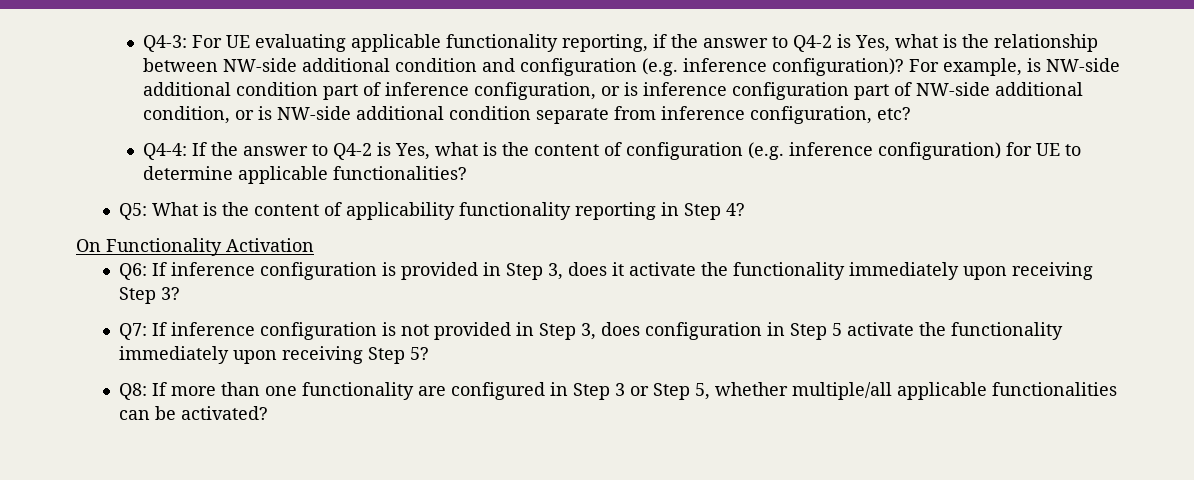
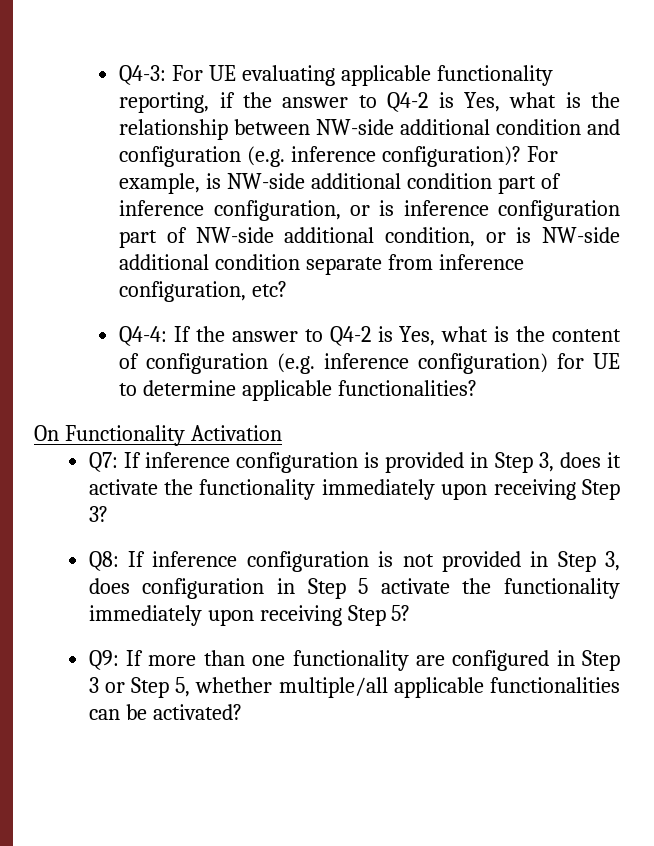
[119,202,746,220] // Q5: What is the content of applicability functionality reporting in Step 4? -> (478, 388) none
[119,263,148,280] Q6: -> [88,452,118,472] Q7:
[119,323,148,340] Q7: -> [88,551,119,571] Q8:
[119,383,148,400] Q8: -> [88,650,119,670] Q9:

